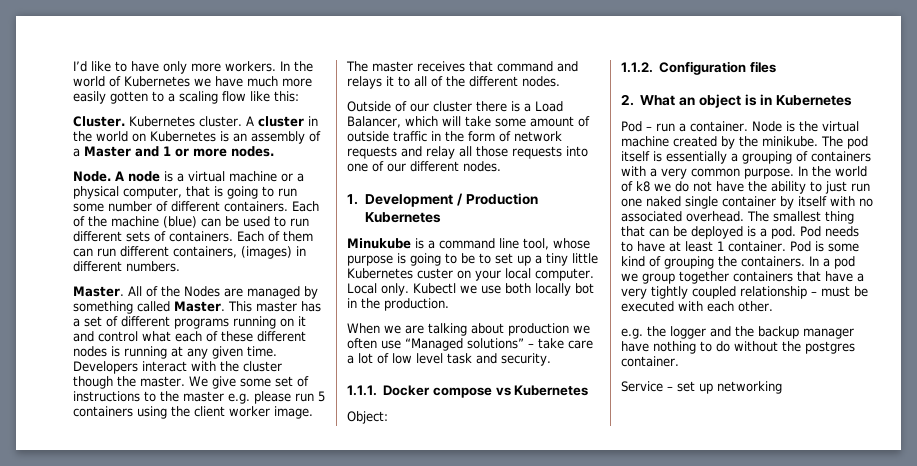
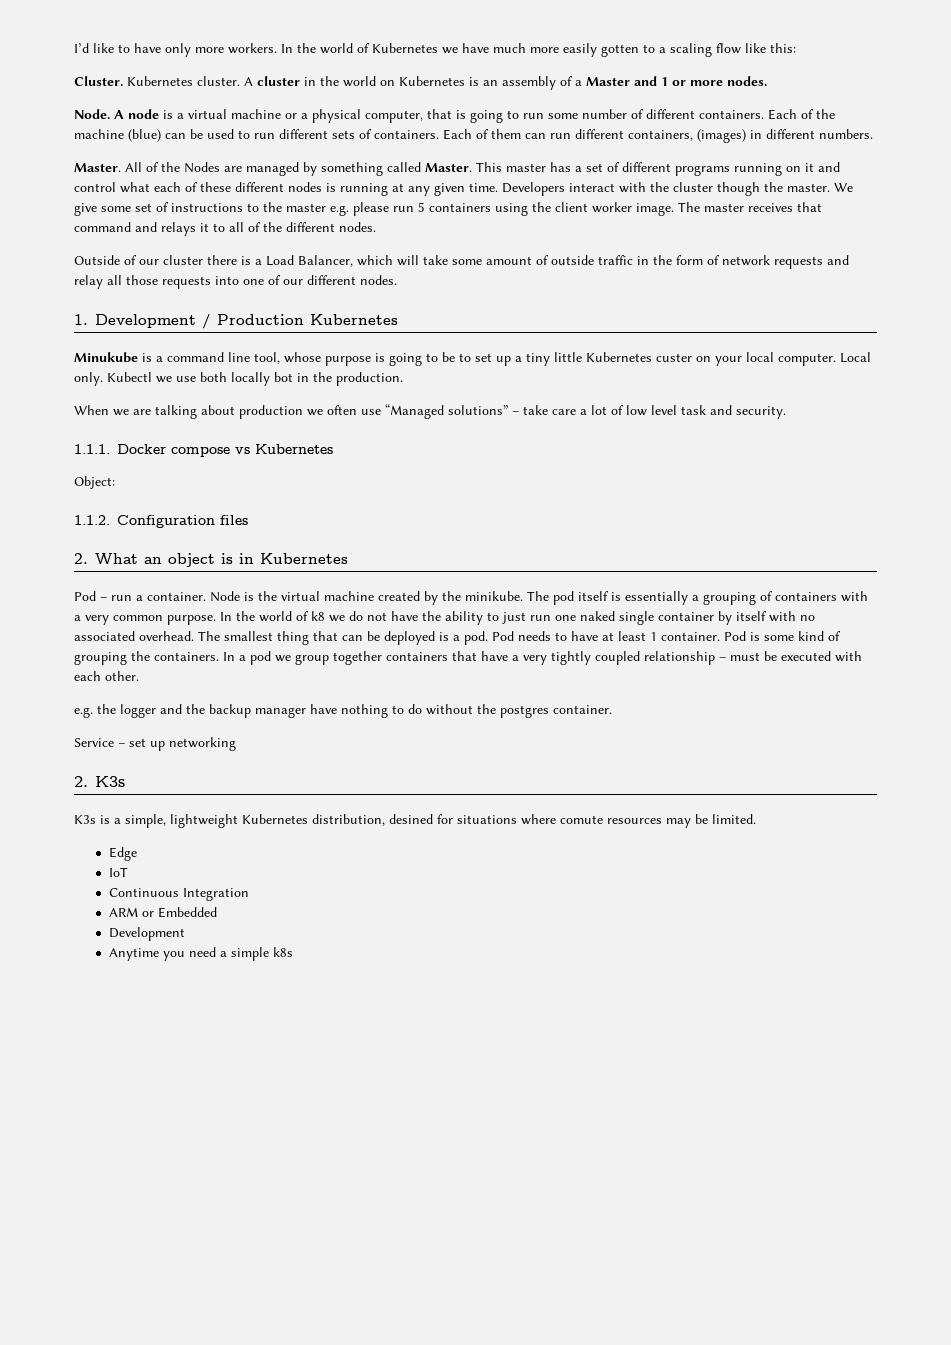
(782, 387) none -> [74,776,125,787] [74,814,756,828] [108,847,137,861] [108,867,128,877] [108,888,249,901] [108,907,217,918] [108,927,185,941] [108,947,293,961] // 2. K3s // K3s is a simple, lightweight Kubernetes distribution, desined for situations where comute resources may be limited. // Edge // IoT // Continuous Integration // ARM or Embedded // Development // Anytime you need a simple k8s

